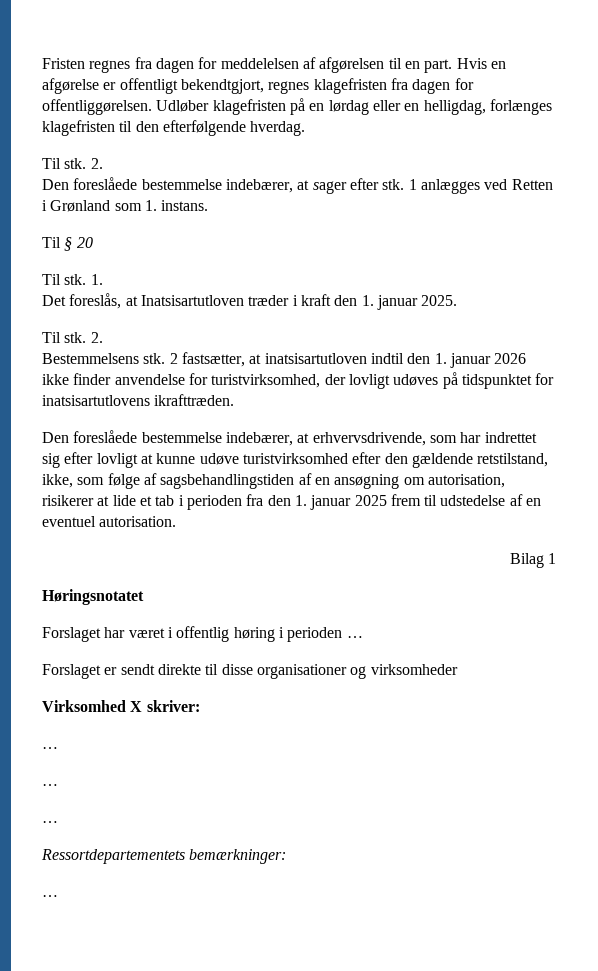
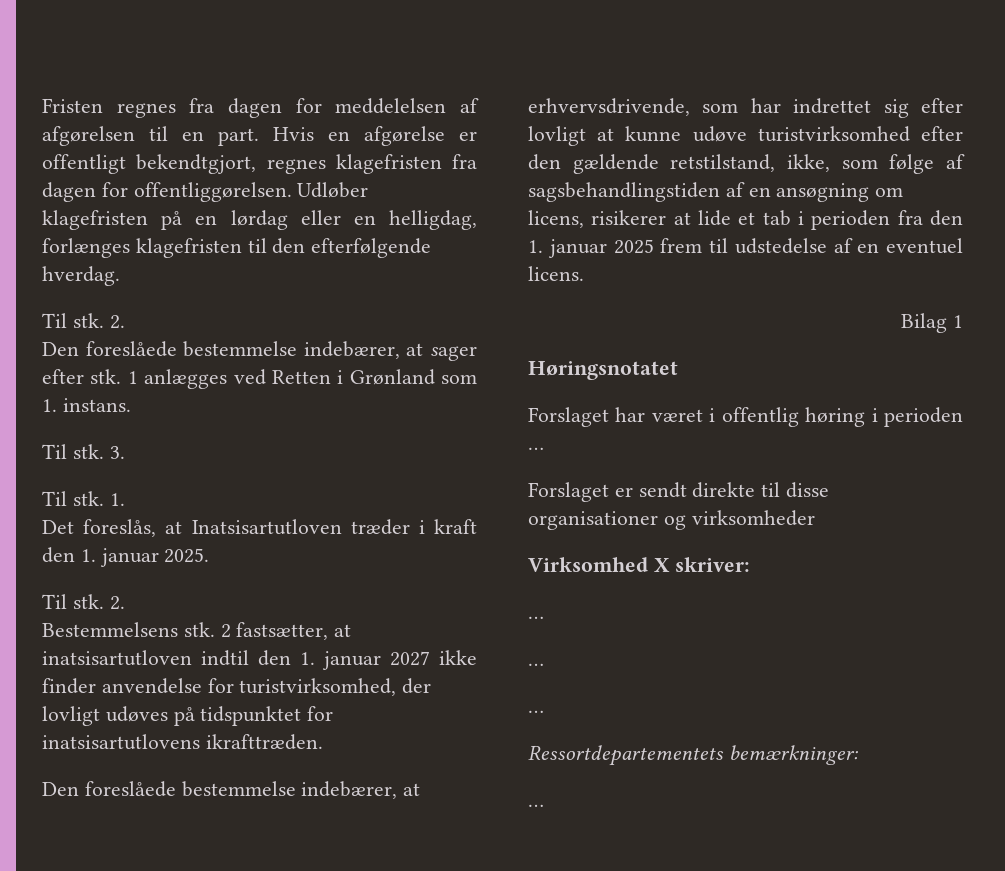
[64,237,93,251] § 20 -> [72,444,125,459] stk. 3.
[494,353,527,364] 2026 -> [390,651,430,666] 2027
[427,474,505,488] autorisation, -> [528,210,584,228] licens,
[99,516,177,527] autorisation. -> [528,266,584,281] licens.

